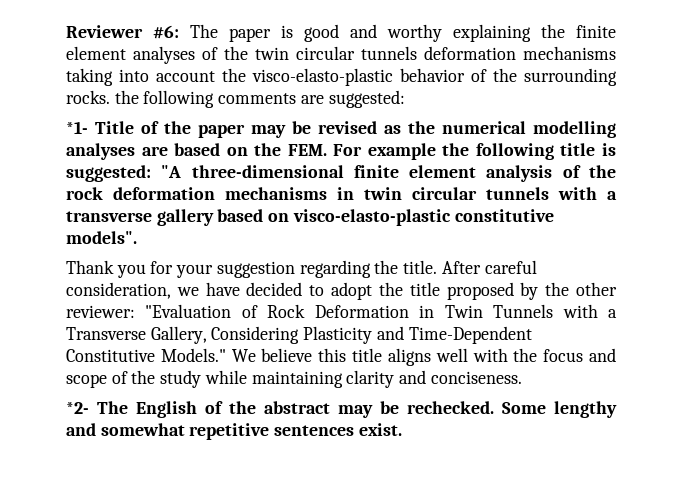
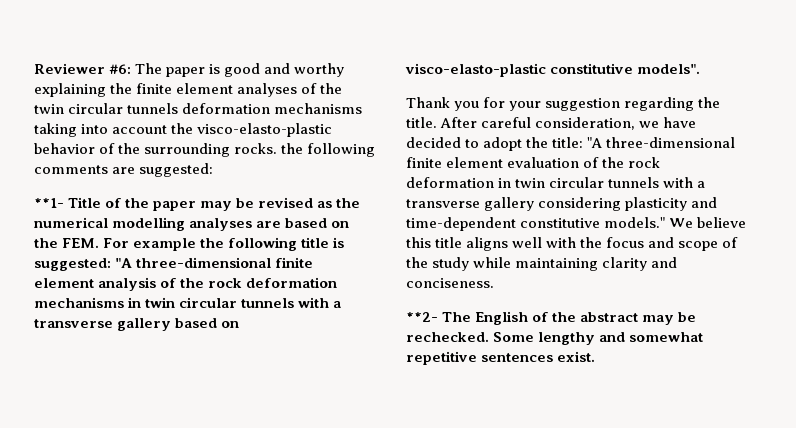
[66,121,88,134] *1- -> [34,198,64,208] **1-
[409,282,617,300] [66,304,618,318] [66,326,532,344] [66,348,226,362] title proposed by the other reviewer: "Evaluation of Rock Deformation in Twin Tunnels with a Transverse Gallery, Considering Plasticity and Time-Dependent Constitutive Models." -> [552,137,736,148] [406,157,661,168] [406,177,706,188] [406,197,718,211] [406,217,666,231] title: "A three-dimensional finite element evaluation of the rock deformation in twin circular tunnels with a transverse gallery considering plasticity and time-dependent constitutive models."
[66,402,89,414] *2- -> [406,312,438,322] **2-

